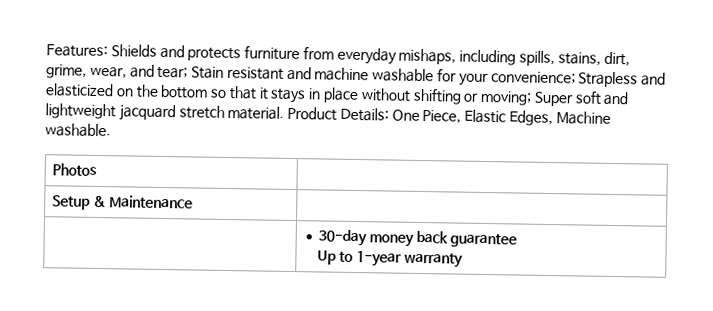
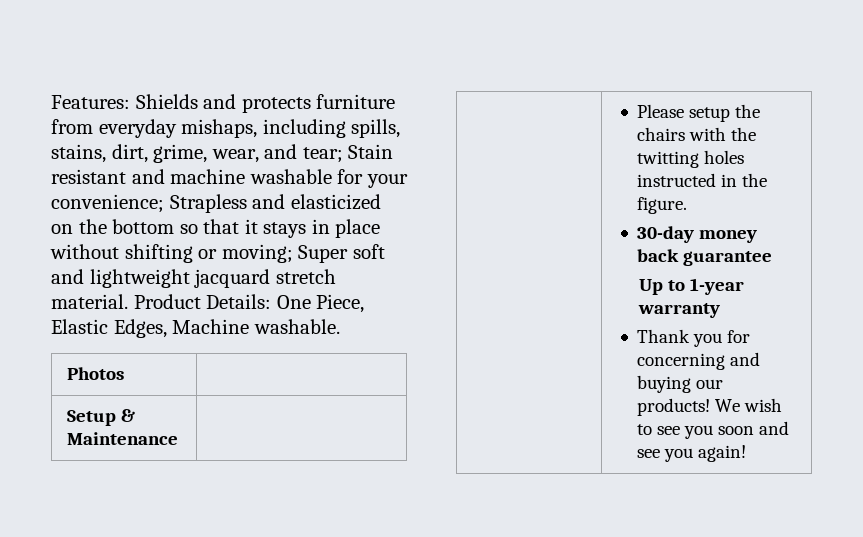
(193, 202) none -> [637,104,761,122] [637,127,757,141] [637,150,745,168] [637,173,768,187] [637,197,688,214] Please setup the chairs with the twitting holes instructed in the figure. //
(463, 260) none -> [637,329,751,347] [637,352,761,370] [637,375,724,393] [637,398,783,416] [637,421,790,439] [637,445,747,462] // Thank you for concerning and buying our products! We wish to see you soon and see you again!

